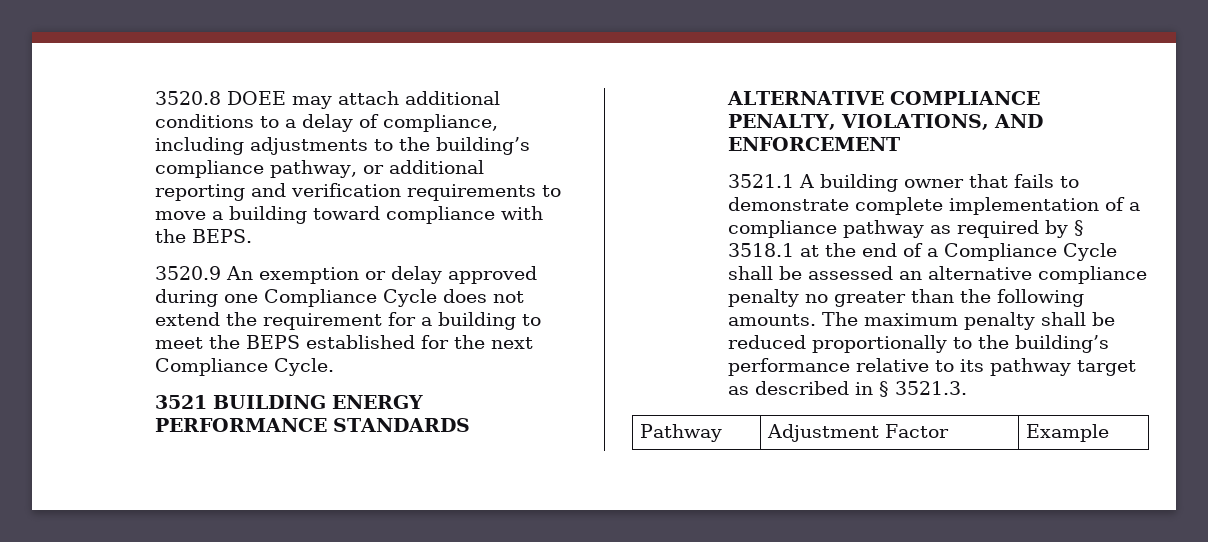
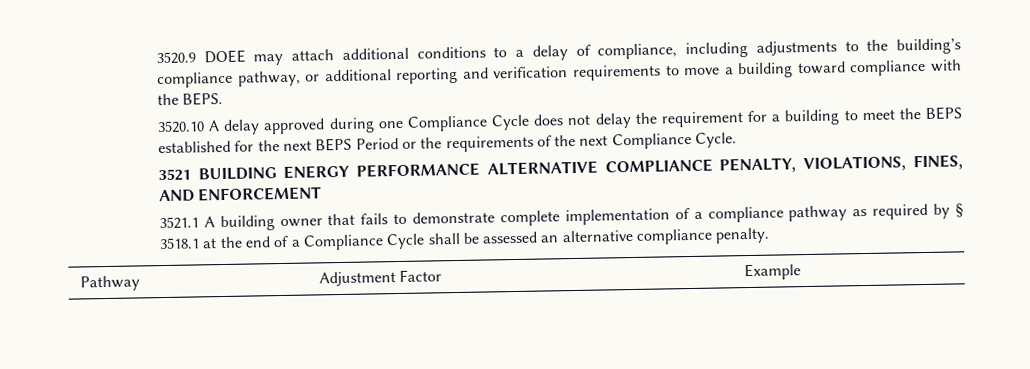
[155,91,222,105] 3520.8 -> [155,51,196,65] 3520.9
[155,266,387,284] 3520.9 An exemption or -> [156,120,221,134] 3520.10 A
[155,312,221,326] extend -> [594,113,632,129] delay
(534, 343) none -> [315,134,609,153] BEPS Period or the requirements of the next
[333,418,471,432] STANDARDS -> (481, 170) none
(990, 122) none -> [912,154,963,171] FINES,
[728,289,1085,307] [728,312,1116,330] [728,335,1110,353] [728,358,1137,376] [728,381,968,397] penalty no greater than the following amounts. The maximum penalty shall be reduced proportionally to the building’s performance relative to its pathway target as described in § 3521.3. -> [715,227,771,244] penalty.

